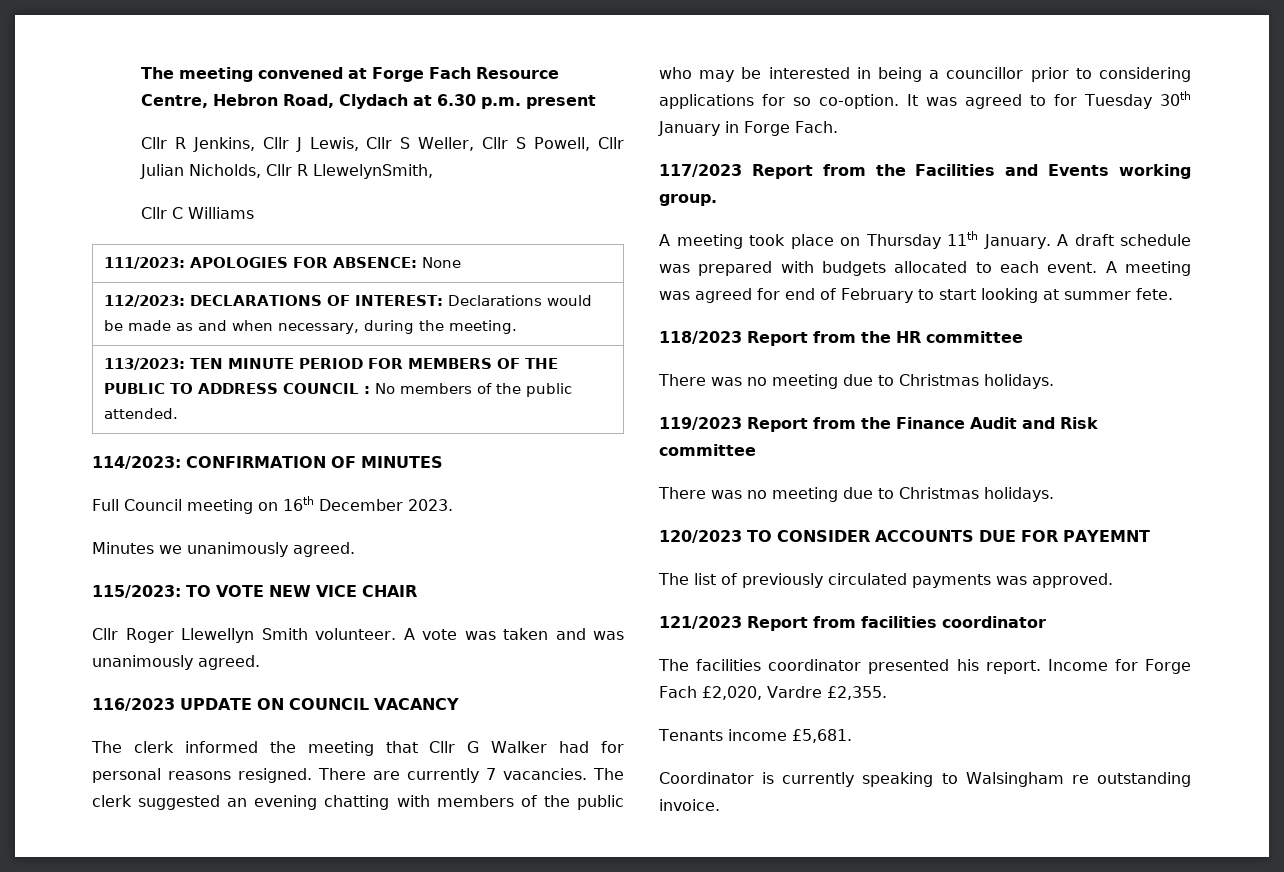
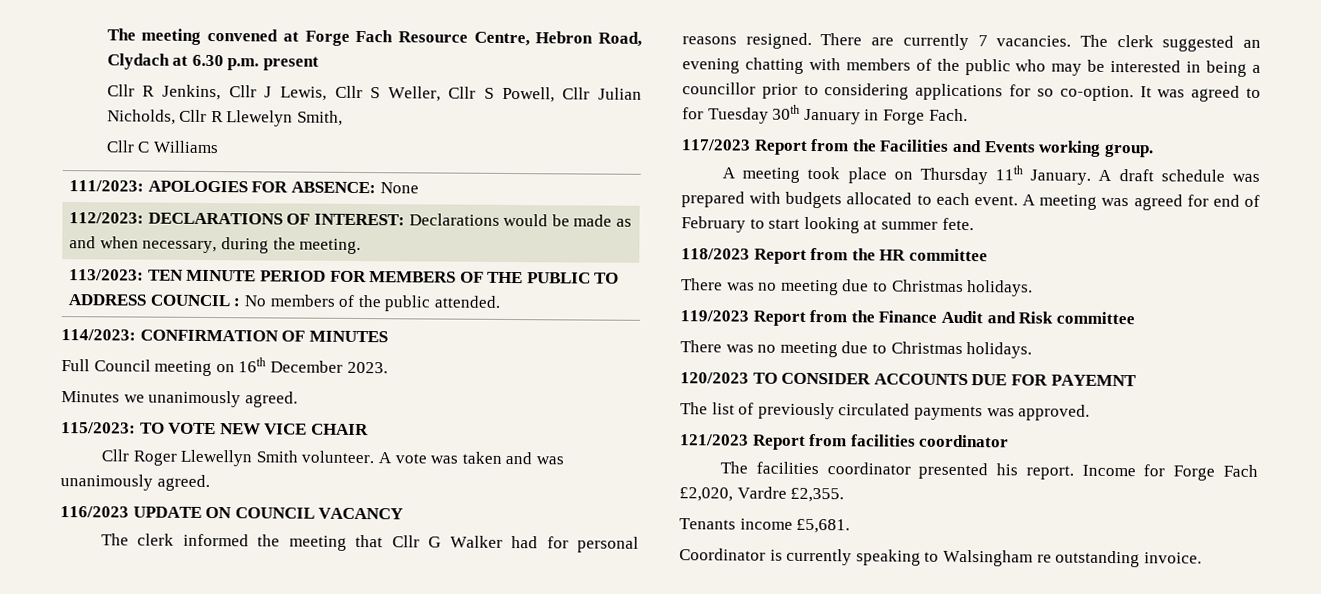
[312,164,433,179] LlewelynSmith, -> [226,110,344,127] Llewelyn Smith,

